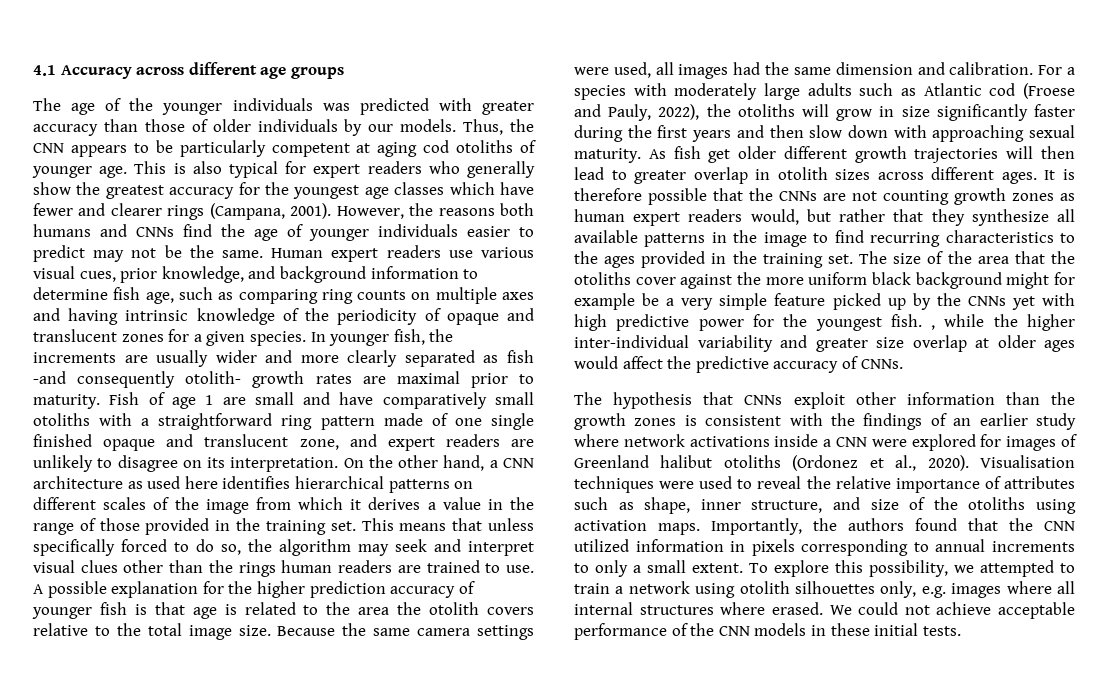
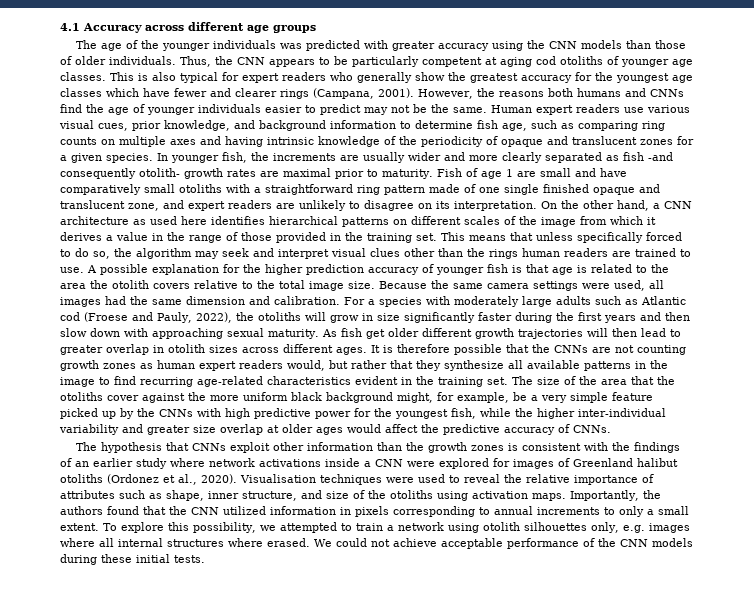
[103,119,457,136] than those of older individuals by our models. -> [492,40,687,51] [60,56,176,65] using the CNN models than those of older individuals.
[99,166,128,178] age. -> [672,59,693,67] [60,72,106,81] age classes.
[945,230,1075,243] [574,251,706,268] characteristics to the ages provided -> [197,376,398,387] age-related characteristics evident
[1006,272,1075,289] [574,293,635,310] might for example -> [397,392,509,403] might, for example,
[1011,296,1035,310] yet -> (193, 413) none
[890,314,936,330] fish. , -> [451,408,476,419] fish,
[810,625,826,636] in -> [60,554,97,565] during

